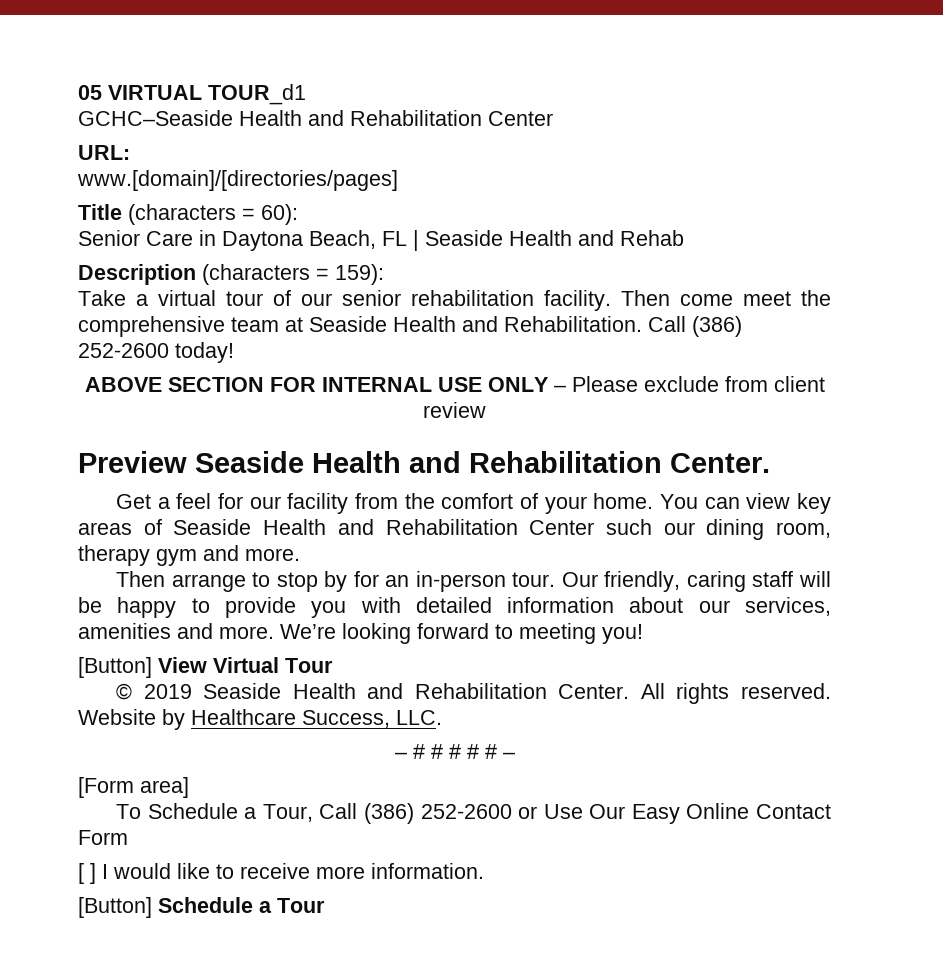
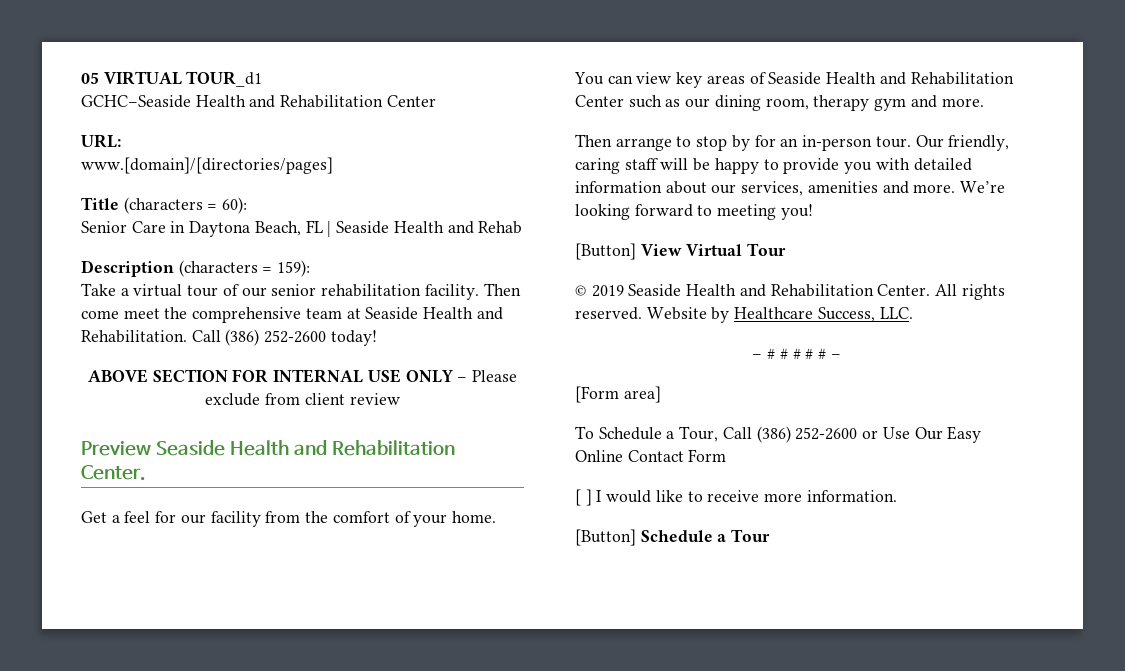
(652, 527) none -> [665,99,681,107] as

